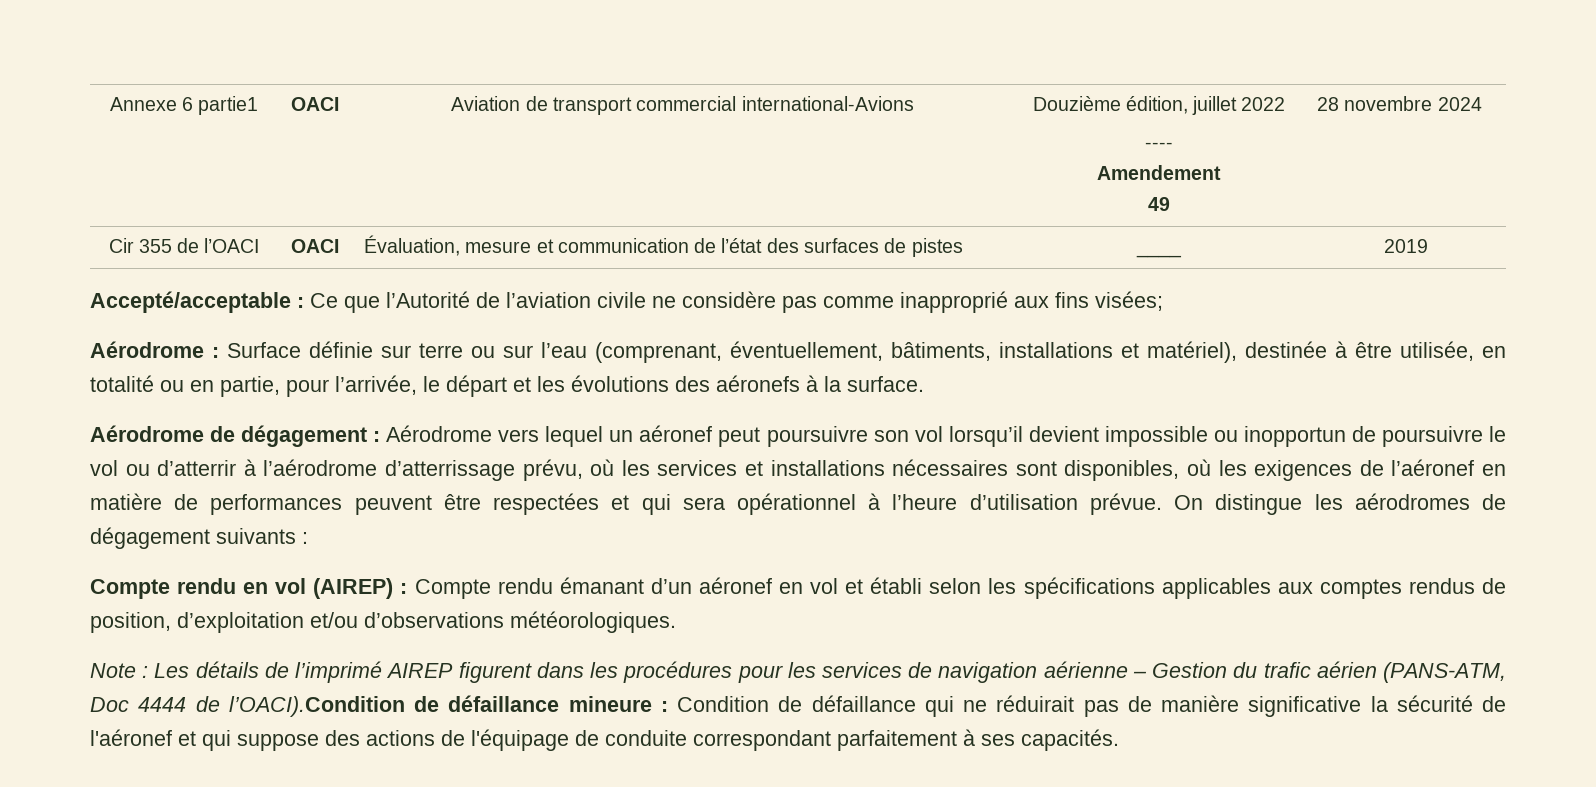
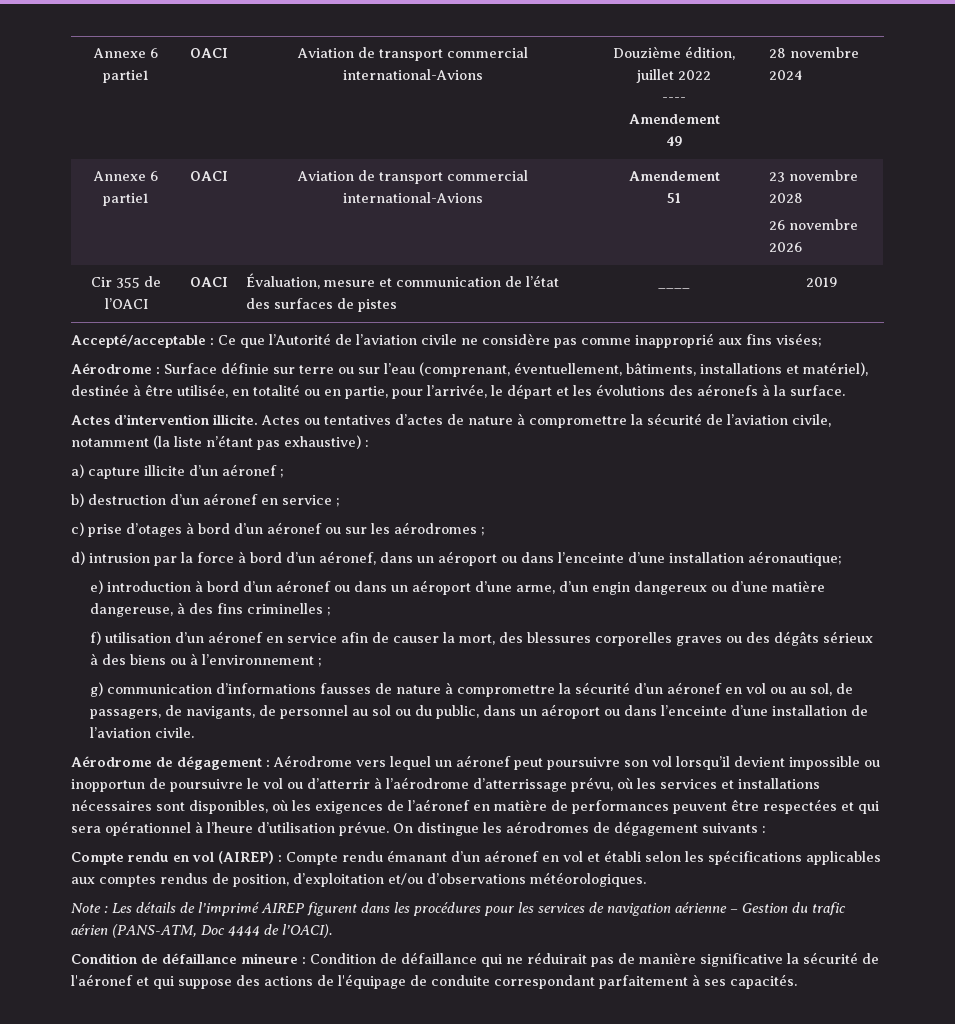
(1482, 104) none -> [93,171,158,181] [103,193,149,206] [190,171,228,181] [296,170,528,184] [342,192,483,203] [628,171,720,181] [667,193,681,203] [769,170,859,182] [769,193,804,203] [769,219,859,230] [769,242,803,252] // Annexe 6 partie1 | OACI | Aviation de transport commercial international-Avions | Amendement // 51 | 23 novembre 2028 // 26 novembre 2026
(924, 384) none -> [71,413,831,428] [71,435,369,450] [71,464,284,479] [71,493,340,507] [71,522,485,537] [71,551,842,566] [89,580,825,595] [89,602,331,617] [89,631,873,646] [89,653,322,667] [89,682,853,697] [89,704,868,719] [89,727,194,738] // Actes d’intervention illicite. Actes ou tentatives d’actes de nature à compromettre la sécurité de l’aviation civile, notamment (la liste n’étant pas exhaustive) : // a) capture illicite d’un aéronef ; // b) destruction d’un aéronef en service ; // c) prise d’otages à bord d’un aéronef ou sur les aérodromes ; // d) intrusion par la force à bord d’un aéronef, dans un aéroport ou dans l’enceinte d’une installation aéronautique; // e) introduction à bord d’un aéronef ou dans un aéroport d’une arme, d’un engin dangereux ou d’une matière dangereuse, à des fins criminelles ; // f) utilisation d’un aéronef en service afin de causer la mort, des blessures corporelles graves ou des dégâts sérieux à des biens ou à l’environnement ; // g) communication d’informations fausses de nature à compromettre la sécurité d’un aéronef en vol ou au sol, de passagers, de navigants, de personnel au sol ou du public, dans un aéroport ou dans l’enceinte d’une installation de l’aviation civile.
[228,696,405,717] l’OACI).Condition -> [282,924,332,938] [71,953,137,964] l’OACI). // Condition

